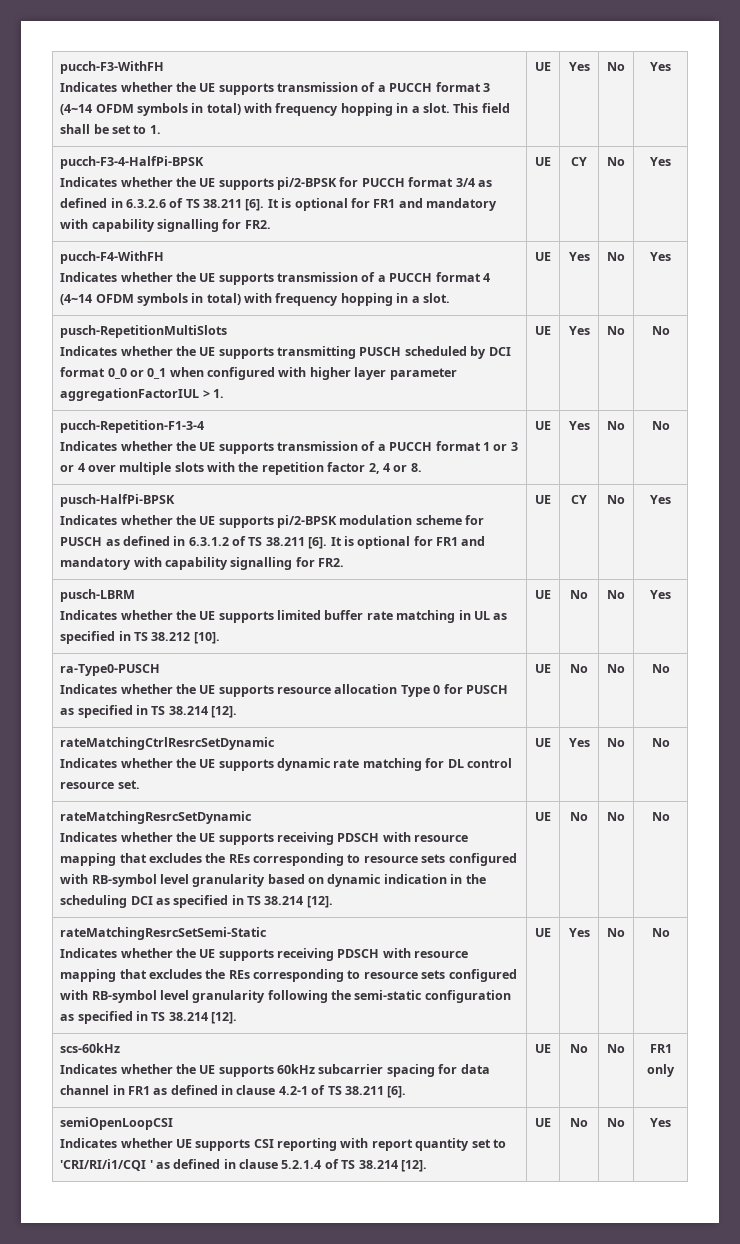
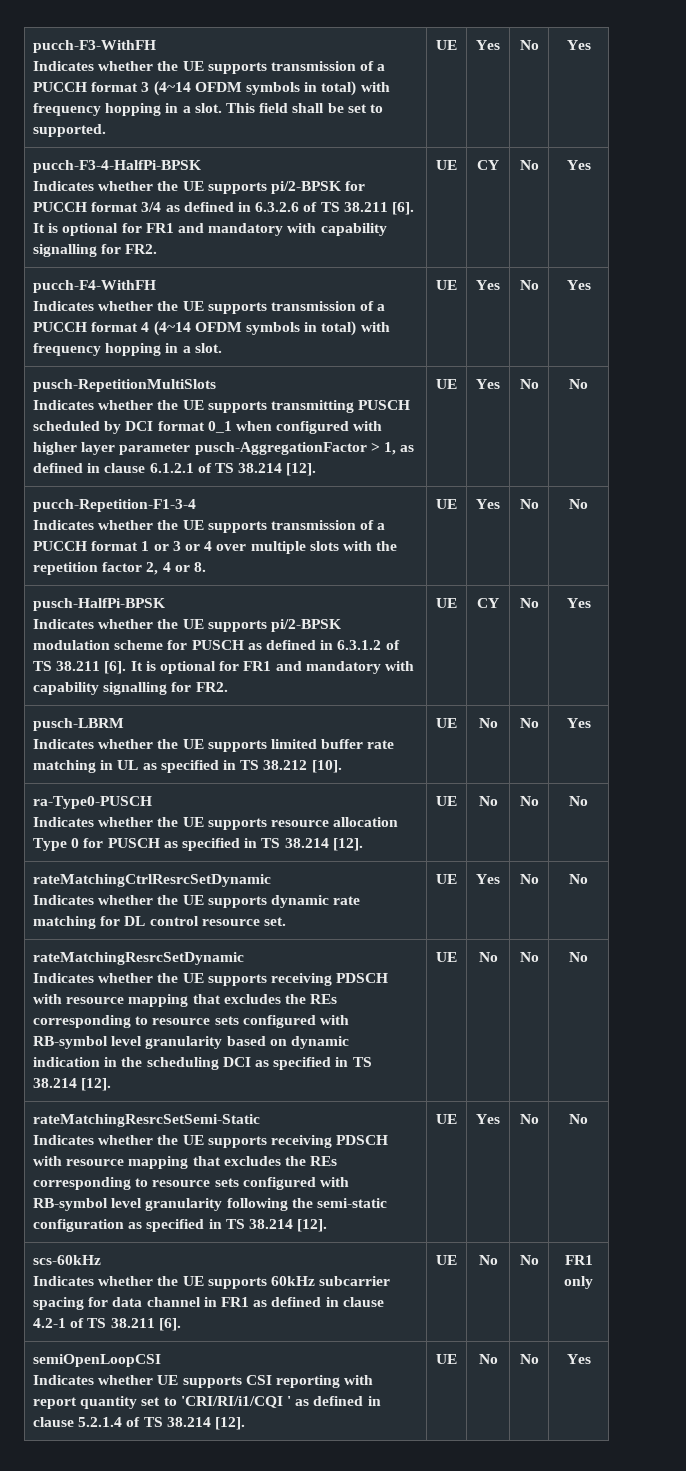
[149,125,161,134] 1. -> [33,124,107,137] supported.
[107,368,144,379] 0_0 or -> (205, 426) none
[60,388,224,401] aggregationFactorIUL > 1. -> [194,442,415,455] [33,463,317,476] pusch-AggregationFactor > 1, as defined in clause 6.1.2.1 of TS 38.214 [12].

